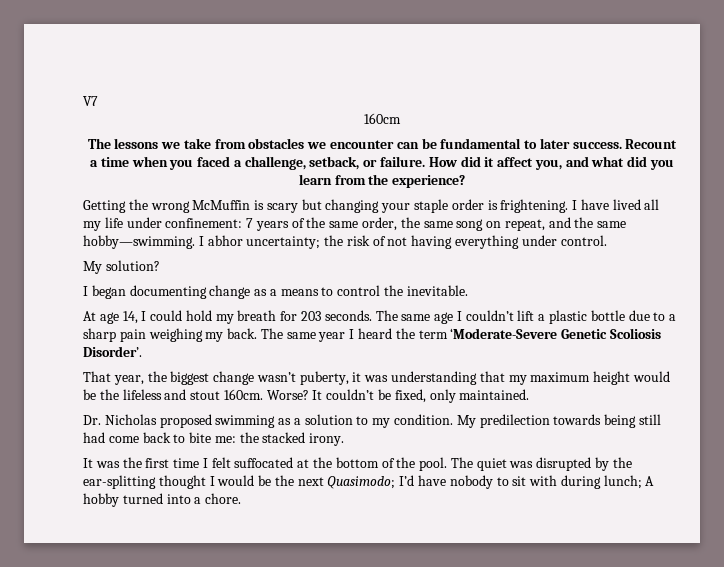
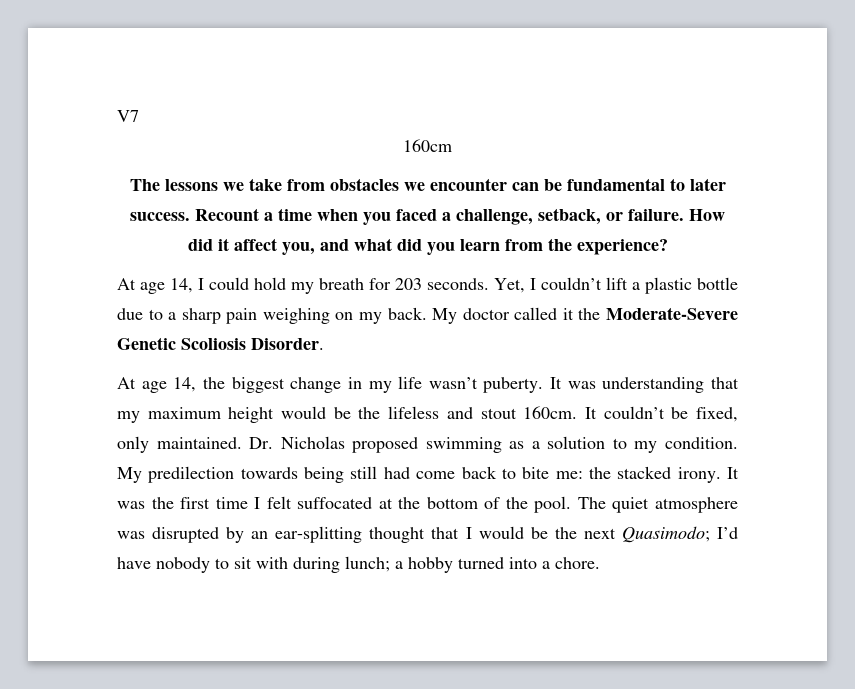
[83,199,660,213] [83,217,627,231] [83,235,607,249] [83,260,160,274] [83,285,468,299] // Getting the wrong McMuffin is scary but changing your staple order is frightening. I have lived all my life under confinement: 7 years of the same order, the same song on repeat, and the same hobby—swimming. I abhor uncertainty; the risk of not having everything under control. // My solution? // I began documenting change as a means to control the inevitable. -> (668, 247) none
[375,310,454,324] The same age -> [494,278,525,293] Yet,
(203, 335) none -> [335,312,354,320] on
[260,328,661,342] [83,346,142,357] [83,371,362,385] The same year I heard the term ‘Moderate-Severe Genetic Scoliosis Disorder’. // That year, the biggest change wasn’t puberty, it -> [432,307,738,324] [117,337,324,350] [117,376,563,393] My doctor called it the Moderate-Severe Genetic Scoliosis Disorder. // At age 14, the biggest change in my life wasn’t puberty. It
[266,390,309,400] Worse? -> (578, 412) none
(530, 394) // -> (242, 443) none
(345, 439) // -> (721, 475) none
(507, 464) none -> [655,497,739,513] atmosphere
[612,457,632,468] the -> [251,531,269,539] an
(206, 482) none -> [431,527,460,539] that
[645,476,655,486] A -> [395,561,403,569] a

